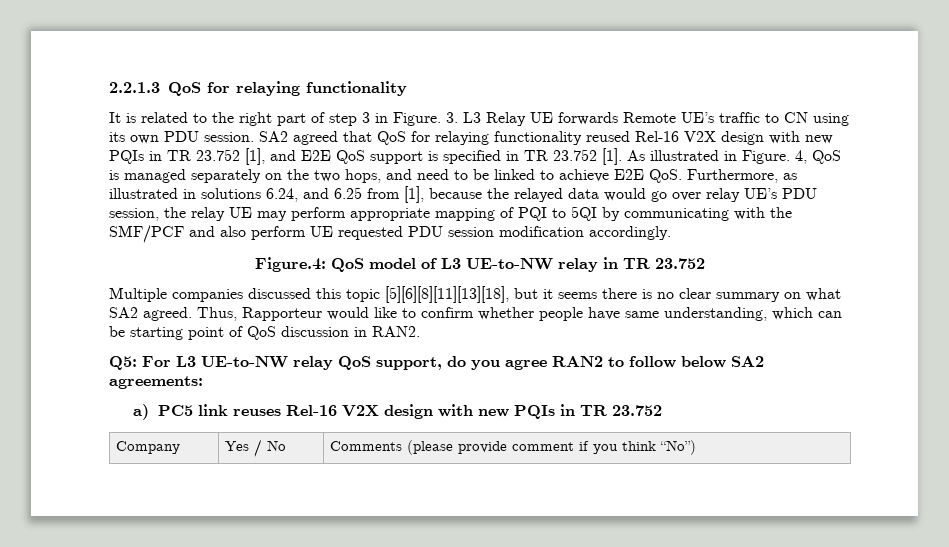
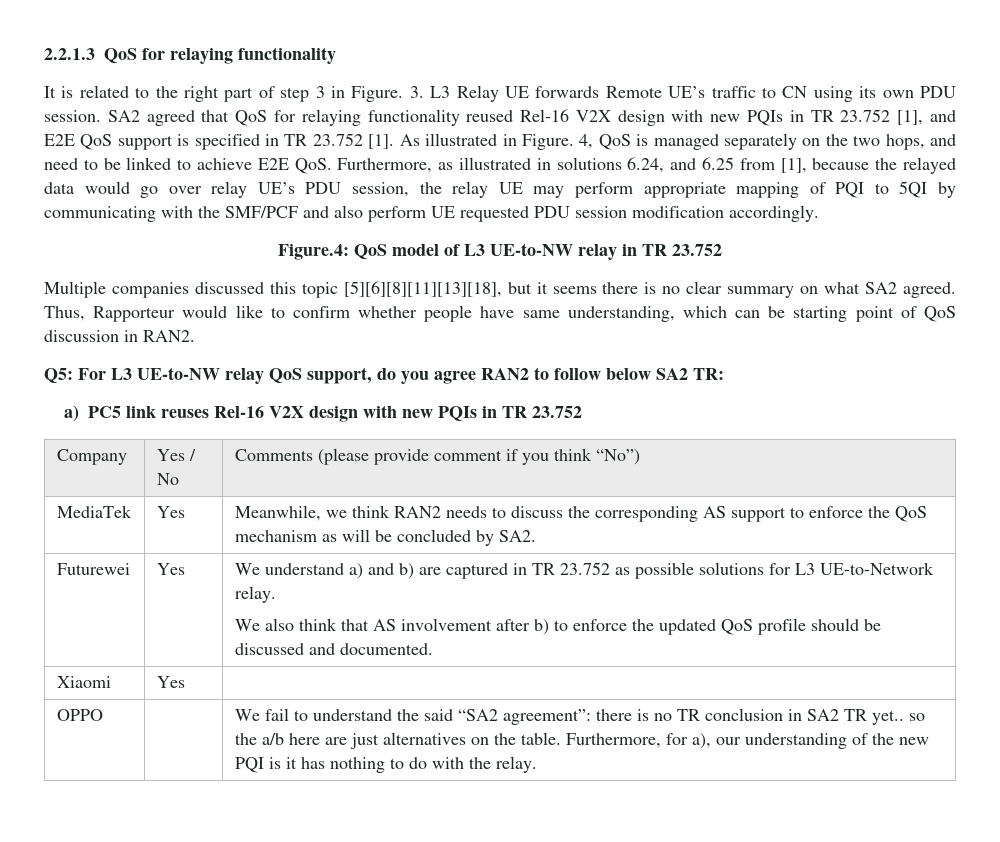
[109,376,203,389] agreements: -> [693,368,724,380] TR:
(697, 447) none -> [56,505,132,518] [156,506,185,518] [234,505,927,522] [234,529,536,546] [56,563,130,575] [156,563,185,575] [234,562,934,579] [234,586,276,603] [234,618,881,635] [234,643,433,655] [56,676,111,688] [156,676,185,688] [56,709,103,721] [234,708,925,725] [234,732,929,749] [234,756,537,773] // MediaTek | Yes | Meanwhile, we think RAN2 needs to discuss the corresponding AS support to enforce the QoS mechanism as will be concluded by SA2. // Futurewei | Yes | We understand a) and b) are captured in TR 23.752 as possible solutions for L3 UE-to-Network relay. // We also think that AS involvement after b) to enforce the updated QoS profile should be discussed and documented. // Xiaomi | Yes | // OPPO | | We fail to understand the said “SA2 agreement”: there is no TR conclusion in SA2 TR yet.. so the a/b here are just alternatives on the table. Furthermore, for a), our understanding of the new PQI is it has nothing to do with the relay.

